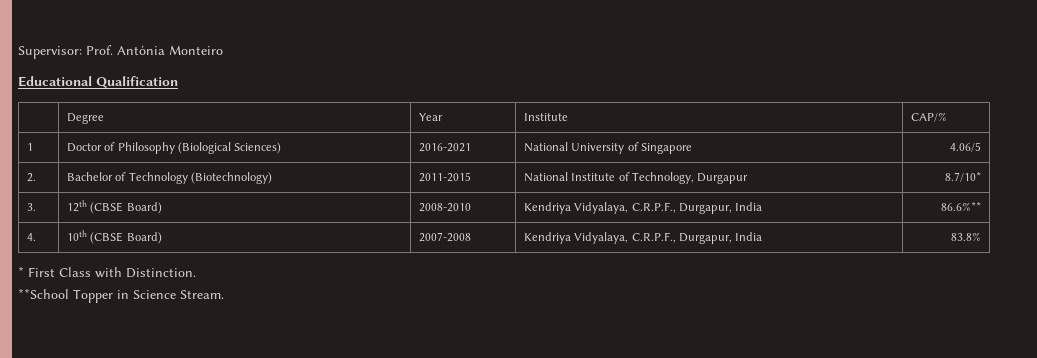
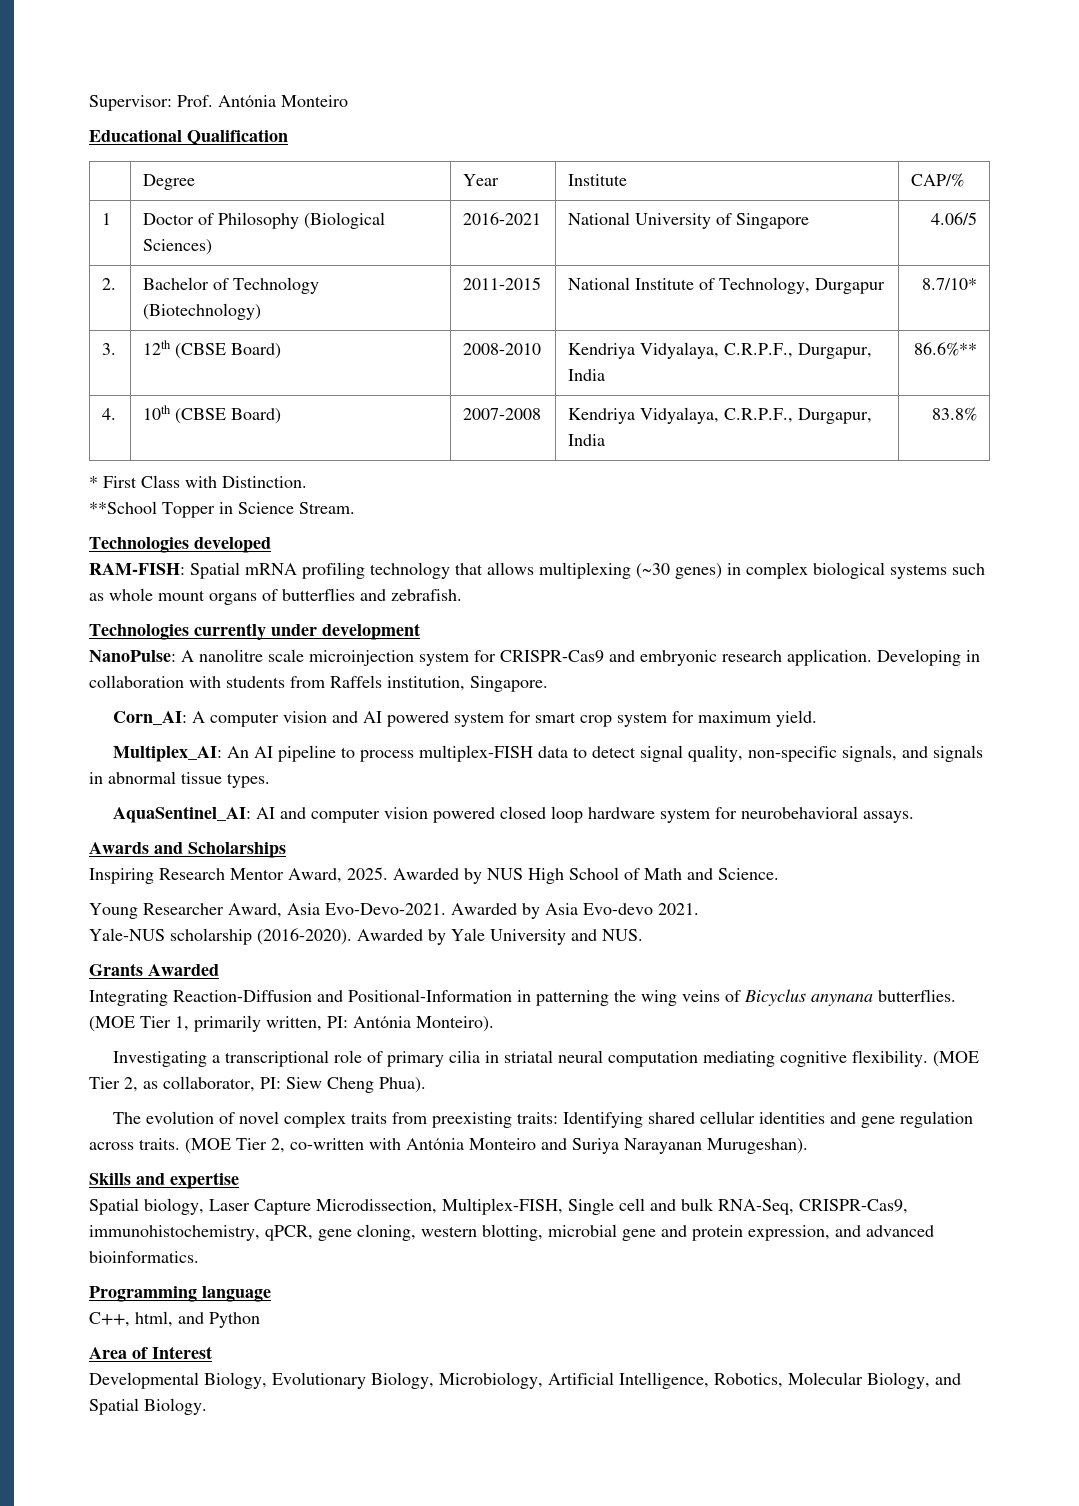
(224, 294) none -> [89,537,271,553] [89,562,985,579] [89,588,462,605] [89,623,420,640] [89,649,980,666] [89,675,548,692] [113,710,818,727] [113,745,984,762] [89,771,270,788] [113,806,915,823] [89,842,286,858] [89,867,779,884] [89,903,699,919] [89,928,643,945] [89,963,219,976] [89,989,956,1006] [89,1015,494,1032] [113,1050,980,1067] [89,1076,426,1093] [113,1111,974,1128] [89,1138,808,1154] [89,1172,239,1189] [89,1198,908,1215] [89,1224,934,1241] [89,1251,199,1263] [89,1286,271,1302] [89,1311,260,1328] [89,1346,212,1359] [89,1372,961,1389] [89,1398,207,1415] // Technologies developed // RAM-FISH: Spatial mRNA profiling technology that allows multiplexing (~30 genes) in complex biological systems such as whole mount organs of butterflies and zebrafish. // Technologies currently under development // NanoPulse: A nanolitre scale microinjection system for CRISPR-Cas9 and embryonic research application. Developing in collaboration with students from Raffels institution, Singapore. // Corn_AI: A computer vision and AI powered system for smart crop system for maximum yield. // Multiplex_AI: An AI pipeline to process multiplex-FISH data to detect signal quality, non-specific signals, and signals in abnormal tissue types. // AquaSentinel_AI: AI and computer vision powered closed loop hardware system for neurobehavioral assays. // Awards and Scholarships // Inspiring Research Mentor Award, 2025. Awarded by NUS High School of Math and Science. // Young Researcher Award, Asia Evo-Devo-2021. Awarded by Asia Evo-devo 2021. // Yale-NUS scholarship (2016-2020). Awarded by Yale University and NUS. // Grants Awarded // Integrating Reaction-Diffusion and Positional-Information in patterning the wing veins of Bicyclus anynana butterflies. (MOE Tier 1, primarily written, PI: Antόnia Monteiro). // Investigating a transcriptional role of primary cilia in striatal neural computation mediating cognitive flexibility. (MOE Tier 2, as collaborator, PI: Siew Cheng Phua). // The evolution of novel complex traits from preexisting traits: Identifying shared cellular identities and gene regulation across traits. (MOE Tier 2, co-written with Antόnia Monteiro and Suriya Narayanan Murugeshan). // Skills and expertise // Spatial biology, Laser Capture Microdissection, Multiplex-FISH, Single cell and bulk RNA-Seq, CRISPR-Cas9, immunohistochemistry, qPCR, gene cloning, western blotting, microbial gene and protein expression, and advanced bioinformatics. // Programming language // C++, html, and Python // Area of Interest // Developmental Biology, Evolutionary Biology, Microbiology, Artificial Intelligence, Robotics, Molecular Biology, and Spatial Biology.

